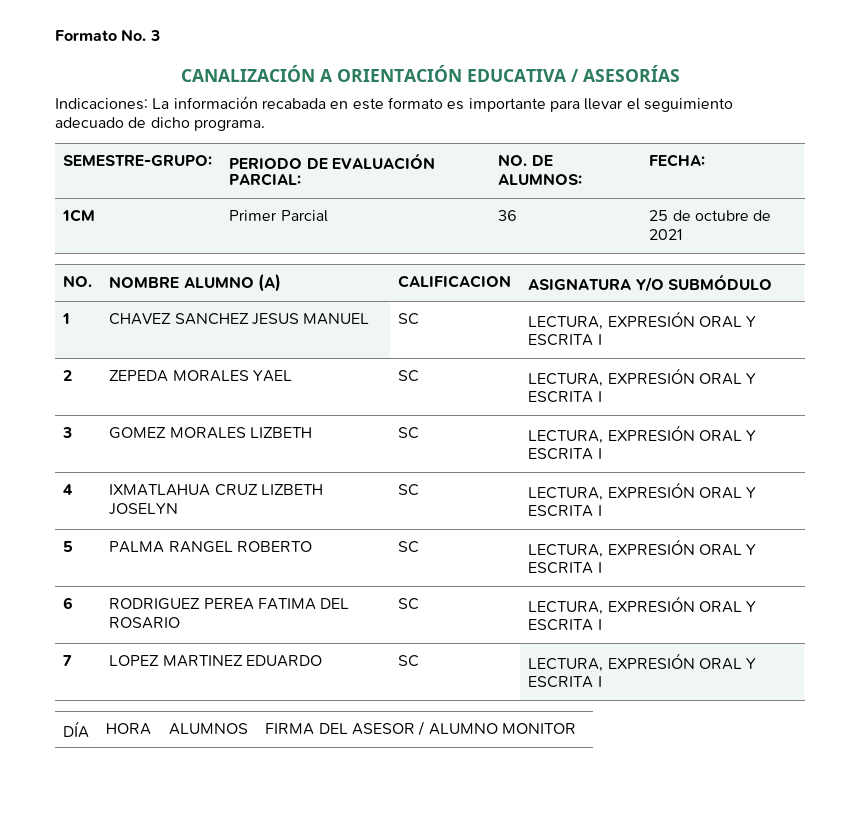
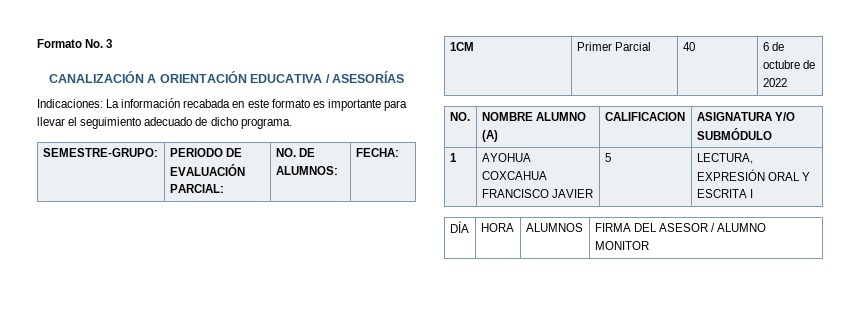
[498,210,518,221] [649,210,669,221] 36 | 25 -> [682,42,695,51] [762,42,769,51] 40 | 6
[649,229,683,240] 2021 -> [762,78,787,87] 2022
[109,313,370,325] [398,313,420,325] [528,311,757,330] [528,334,602,346] [63,370,73,381] [109,370,292,382] [398,370,420,382] [528,368,757,387] [528,391,602,403] [62,427,73,438] [109,427,312,439] [398,427,420,439] [528,425,757,444] [528,448,602,460] [63,484,74,495] [109,484,323,496] [109,503,179,515] [398,484,420,496] [528,482,757,501] [528,505,602,517] [63,541,74,552] [109,541,312,553] [398,541,420,553] [528,539,757,558] [528,562,602,574] [63,597,74,609] [109,598,350,610] [109,617,181,629] [398,598,420,610] [528,596,757,615] [528,619,602,631] [63,655,73,666] [109,655,322,667] [398,655,420,667] CHAVEZ SANCHEZ JESUS MANUEL | SC | LECTURA, EXPRESIÓN ORAL Y ESCRITA I // 2 | ZEPEDA MORALES YAEL | SC | LECTURA, EXPRESIÓN ORAL Y ESCRITA I // 3 | GOMEZ MORALES LIZBETH | SC | LECTURA, EXPRESIÓN ORAL Y ESCRITA I // 4 | IXMATLAHUA CRUZ LIZBETH JOSELYN | SC | LECTURA, EXPRESIÓN ORAL Y ESCRITA I // 5 | PALMA RANGEL ROBERTO | SC | LECTURA, EXPRESIÓN ORAL Y ESCRITA I // 6 | RODRIGUEZ PEREA FATIMA DEL ROSARIO | SC | LECTURA, EXPRESIÓN ORAL Y ESCRITA I // 7 | LOPEZ MARTINEZ EDUARDO | SC -> [481,153,531,162] [481,171,547,180] [481,189,593,198] [604,153,611,162] AYOHUA COXCAHUA FRANCISCO JAVIER | 5

